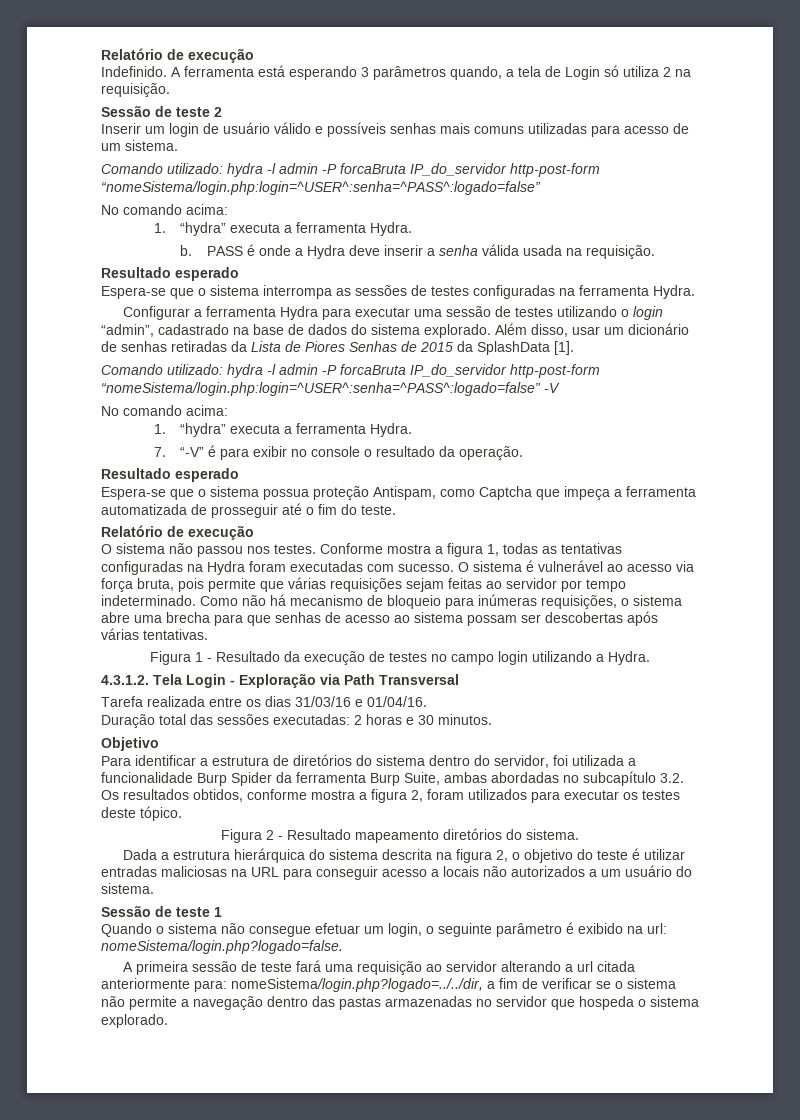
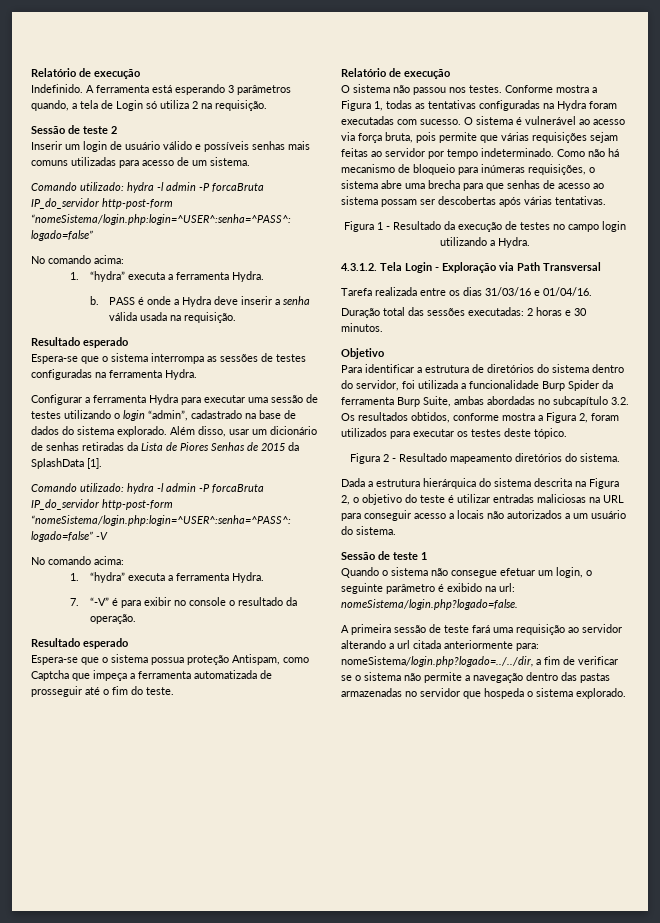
[447,543,483,557] figura -> [341,100,371,111] Figura
[371,789,407,803] figura -> [546,412,576,423] Figura
[455,849,492,863] figura -> [589,478,619,489] Figura

